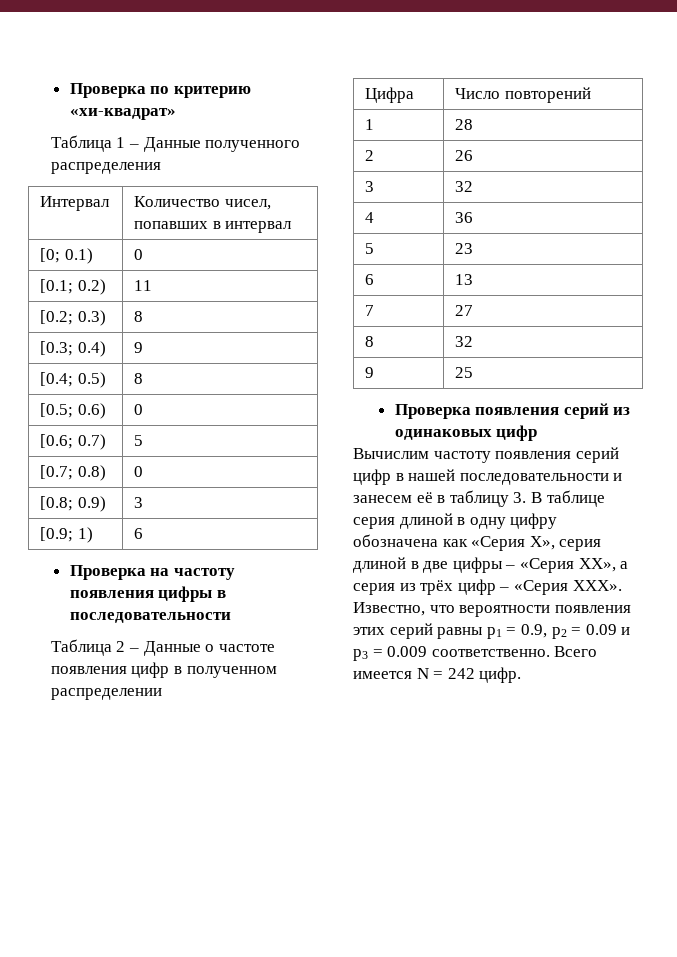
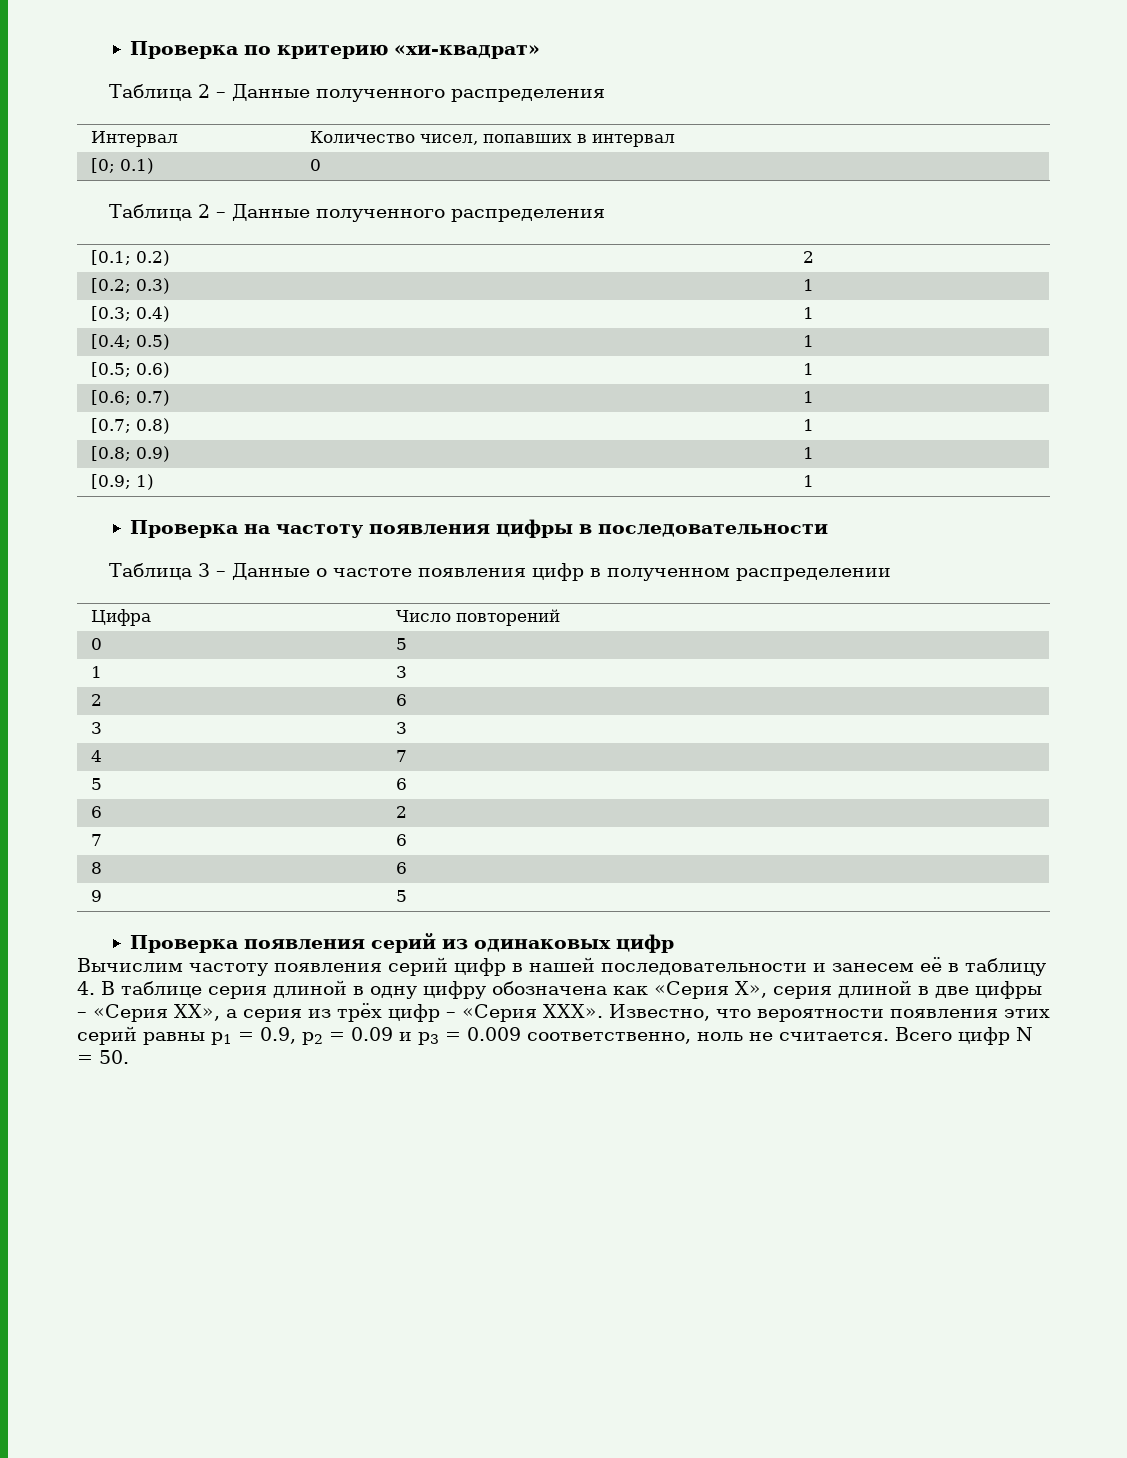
[116,137,126,148] 1 -> [197,84,210,98] 2
(144, 254) none -> [108,204,605,222] // Таблица 2 – Данные полученного распределения
[134,280,153,291] 11 -> [802,251,814,263] 2
[134,311,144,322] 8 -> [802,279,814,291] 1
[134,342,144,353] 9 -> [802,307,814,319] 1
[134,373,144,384] 8 -> [802,335,814,347] 1
[134,404,144,415] 0 -> [802,363,814,375] 1
[134,435,144,446] 5 -> [802,391,814,403] 1
[134,466,144,477] 0 -> [802,419,814,431] 1
[134,497,144,508] 3 -> [802,447,814,459] 1
[134,528,144,539] 6 -> [802,475,814,487] 1
[116,641,126,652] 2 -> [197,563,210,577] 3
[365,119,375,130] [455,119,474,130] // 1 | 28 -> [90,638,102,650] [395,638,407,650] [90,666,102,678] [395,666,407,678] // 0 | 5 // 1 | 3
[455,150,474,161] 26 -> [395,694,407,706] 6
[455,181,474,192] 32 -> [395,722,407,734] 3
[455,212,474,223] 36 -> [395,750,407,762] 7
[455,243,474,254] 23 -> [395,778,407,790] 6
[455,274,474,285] 13 -> [395,806,407,818] 2
[455,305,474,316] 27 -> [395,834,407,846] 6
[455,336,474,347] 32 -> [395,862,407,874] 6
[455,367,474,378] 25 -> [395,890,407,902] 5
[513,492,527,503] 3. -> [77,981,95,995] 4.
[431,646,598,657] [353,667,522,683] соответственно. Всего имеется N = 242 цифр. -> [527,1027,1033,1045] [77,1050,129,1064] соответственно, ноль не считается. Всего цифр N = 50.

